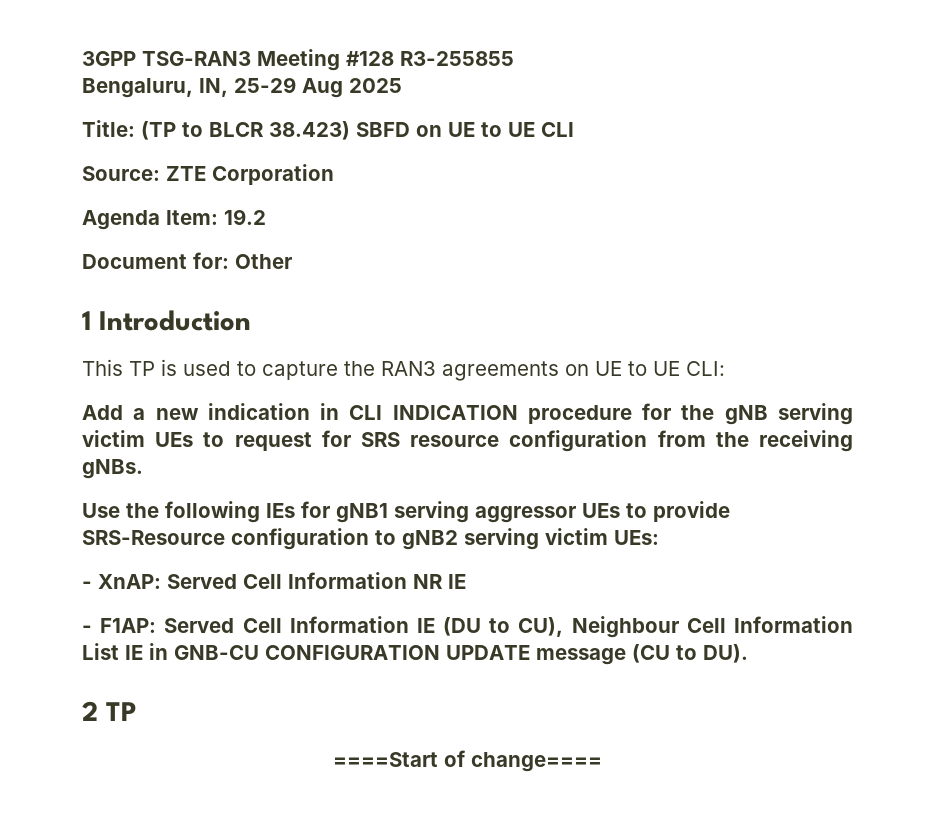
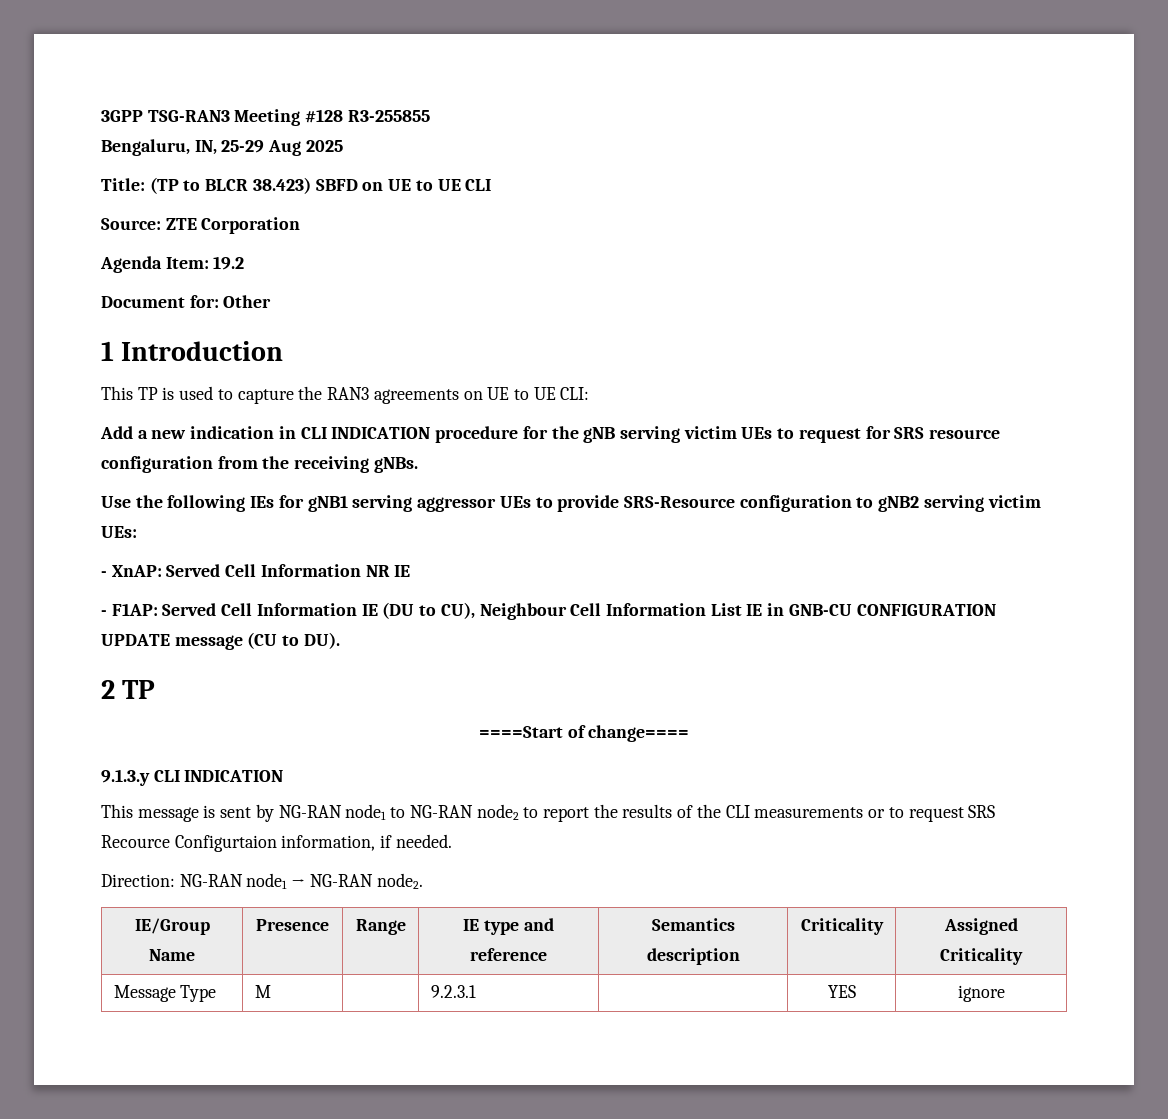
(602, 762) none -> [101,769,284,786] [101,804,996,822] [101,834,452,852] [101,873,423,889] [134,918,210,935] [149,949,195,961] [256,919,329,931] [355,919,406,935] [463,918,554,935] [470,948,547,961] [651,918,735,931] [646,948,740,965] [800,918,884,935] [943,918,1018,935] [940,948,1023,965] [113,985,217,1002] [254,985,271,998] [430,985,476,998] [827,985,856,998] [957,985,1005,1002] // 9.1.3.y CLI INDICATION // This message is sent by NG-RAN node1 to NG-RAN node2 to report the results of the CLI measurements or to request SRS Recource Configurtaion information, if needed. // Direction: NG-RAN node1 → NG-RAN node2. // IE/Group Name | Presence | Range | IE type and reference | Semantics description | Criticality | Assigned Criticality // Message Type | M | | 9.2.3.1 | | YES | ignore

